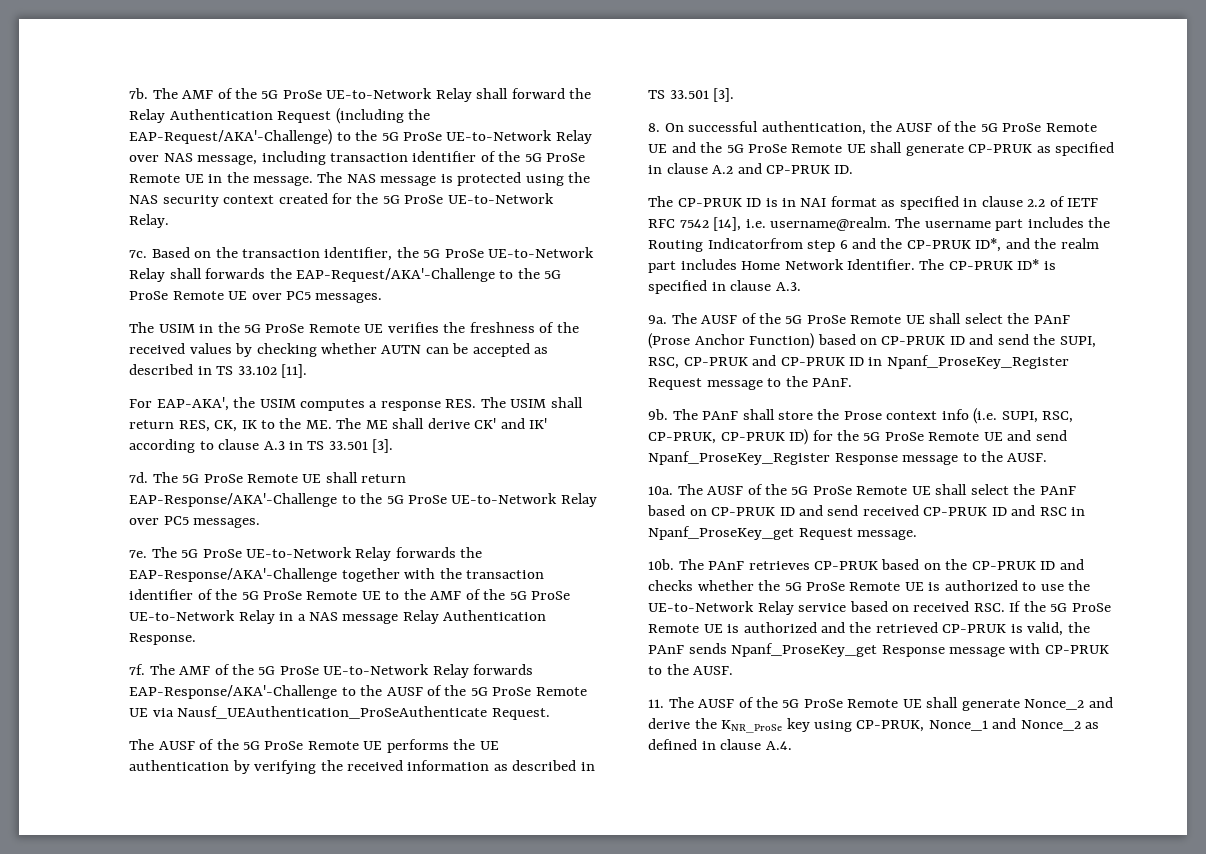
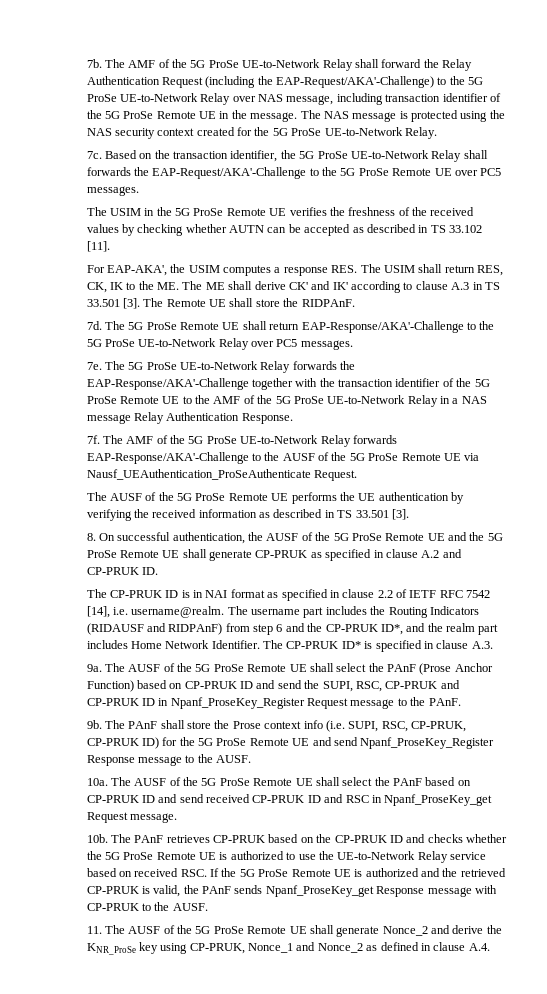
(394, 446) none -> [143,298,355,307] The Remote UE shall store the RIDPAnF.
[707,238,803,249] Indicatorfrom -> [429,606,479,615] [86,623,250,635] Indicators (RIDAUSF and RIDPAnF) from

